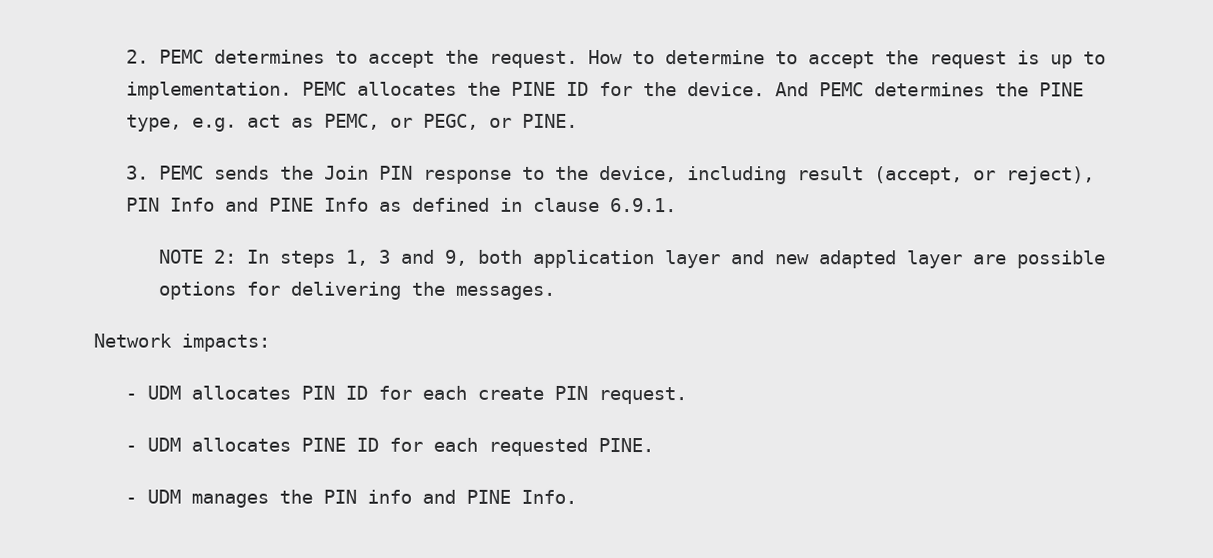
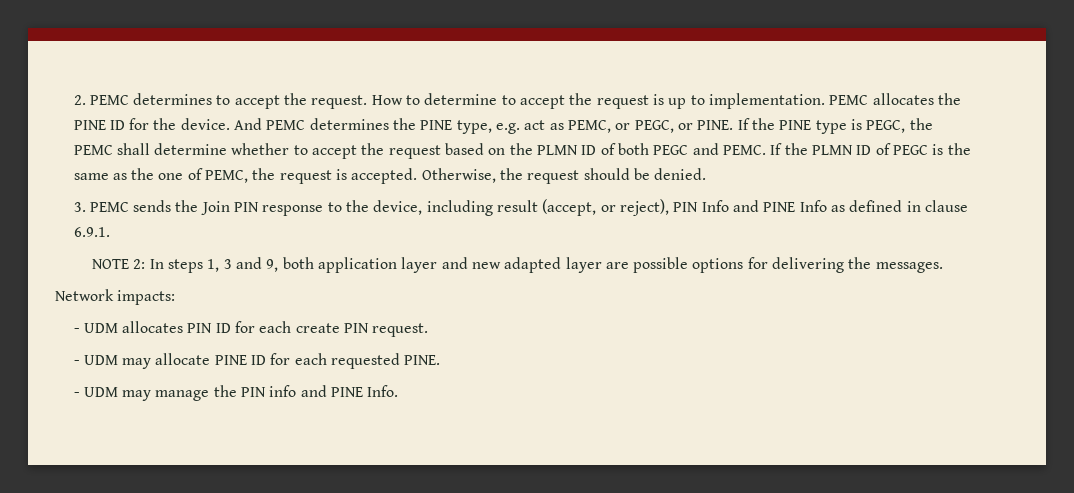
(579, 120) none -> [737,118,933,134] [73,143,971,159] [73,168,707,184] If the PINE type is PEGC, the PEMC shall determine whether to accept the request based on the PLMN ID of both PEGC and PEMC. If the PLMN ID of PEGC is the same as the one of PEMC, the request is accepted. Otherwise, the request should be denied.
[191,437,292,452] allocates -> [122,353,211,369] may allocate
[191,493,270,508] manages -> [122,390,210,401] may manage

